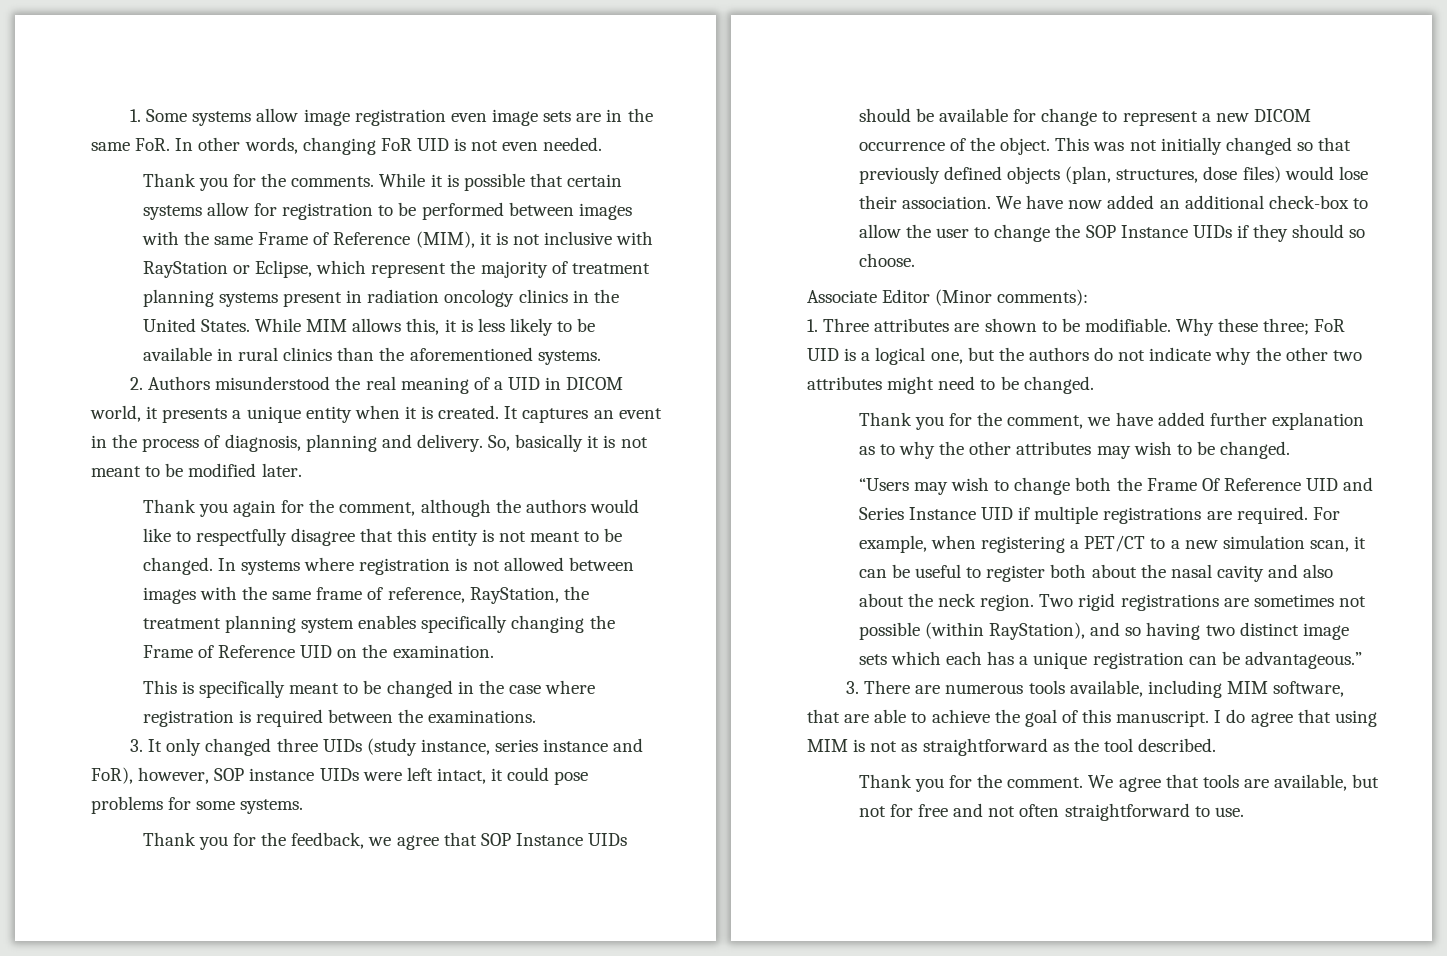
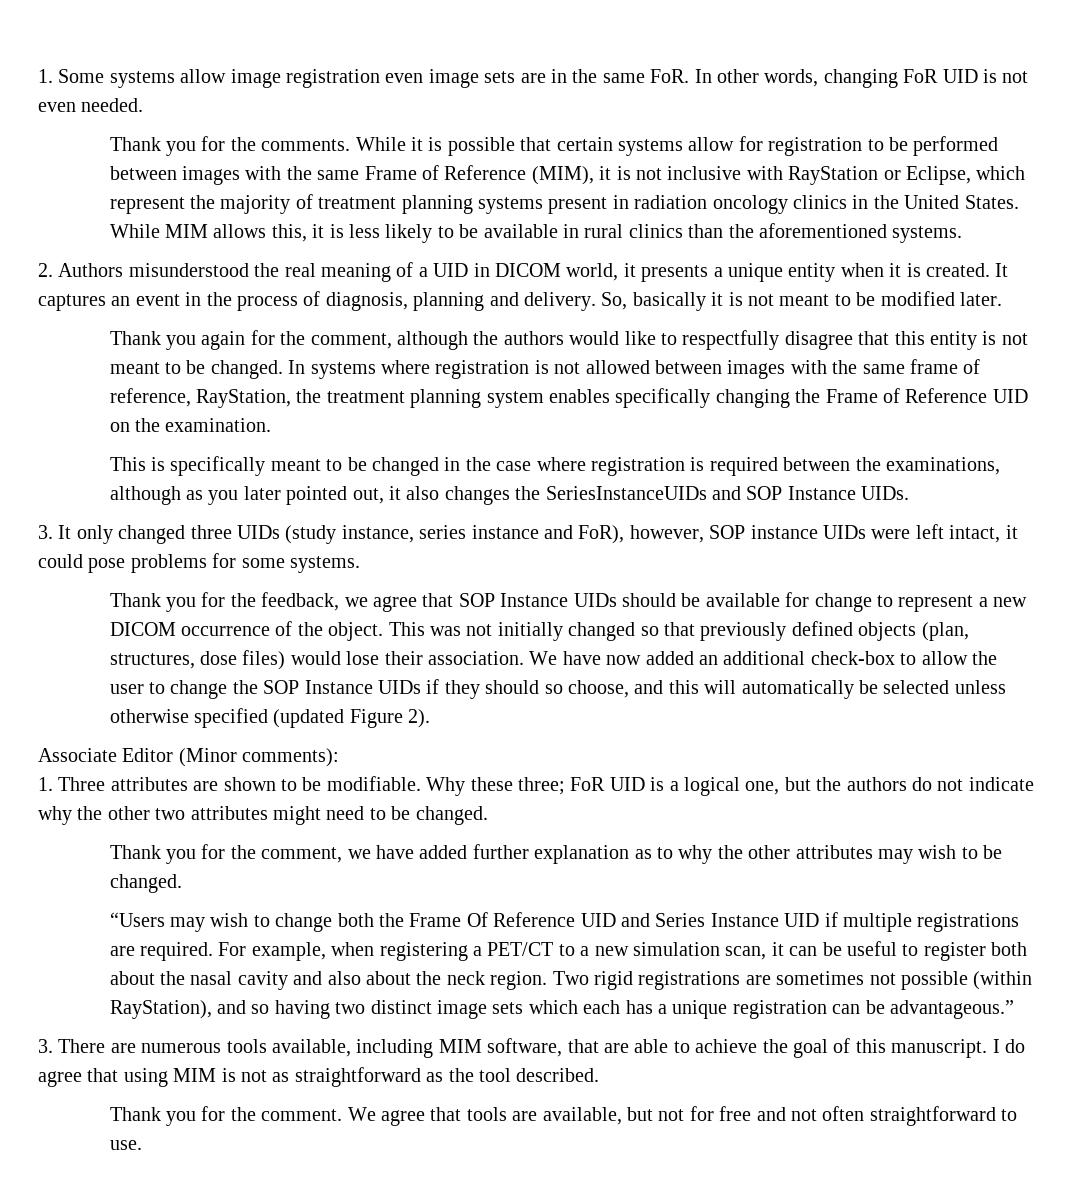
[428,710,537,723] examinations. -> [885,457,1000,475] [109,486,910,505] examinations, although as you later pointed out, it also changes the SeriesInstanceUIDs and SOP Instance UIDs.
[858,253,915,267] choose. -> [567,680,1006,699] [109,708,431,728] choose, and this will automatically be selected unless otherwise specified (updated Figure 2).

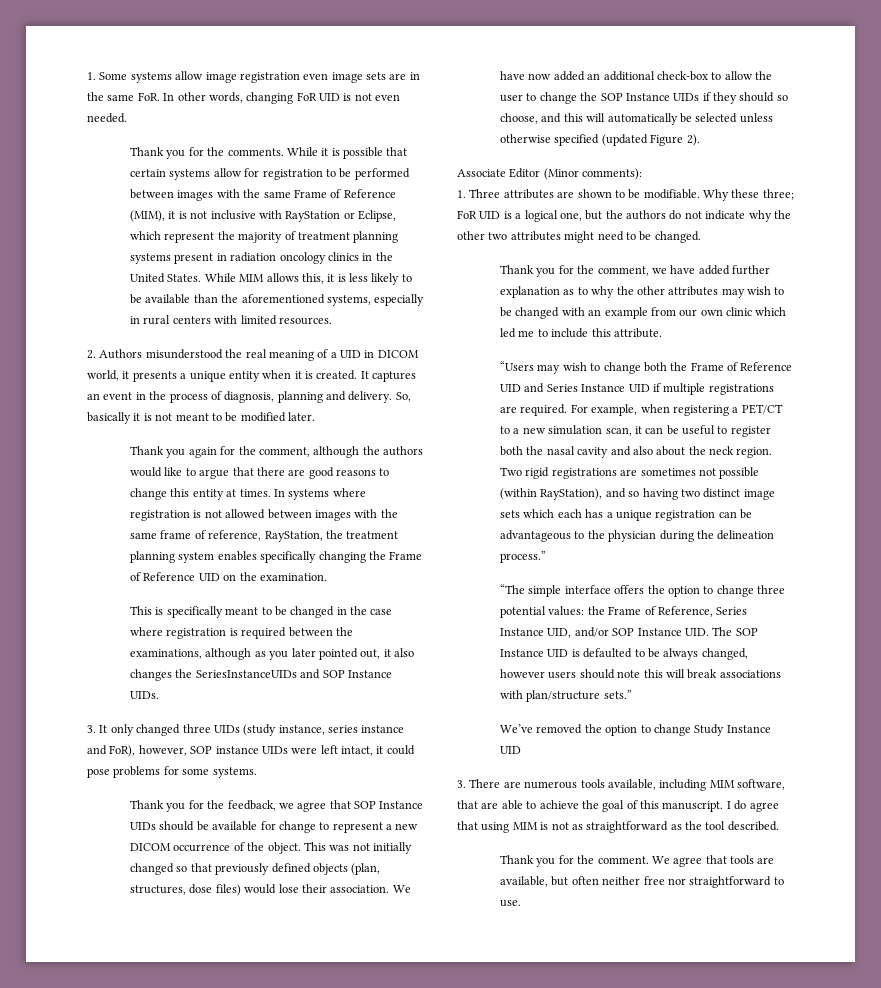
[562,223,963,243] in rural clinics than the aforementioned systems. -> [193,294,425,306] [130,315,332,325] than the aforementioned systems, especially in rural centers with limited resources.
[682,330,1028,350] [109,360,283,379] respectfully disagree that this entity is not meant to be changed. -> [199,467,390,479] [130,488,271,500] argue that there are good reasons to change this entity at times.
[109,874,182,893] changed. -> [515,307,787,319] [500,328,662,338] changed with an example from our own clinic which led me to include this attribute.
[466,912,488,927] Of -> [727,362,739,371] of
[109,971,155,985] about -> (524, 451) none
[889,1000,1014,1019] advantageous.” -> [500,530,775,542] [500,551,547,563] [500,584,786,597] [500,606,748,618] [500,627,758,638] [500,648,748,660] [500,669,781,679] [500,690,632,702] [500,724,771,736] [500,746,522,754] advantageous to the physician during the delineation process.” // “The simple interface offers the option to change three potential values: the Frame of Reference, Series Instance UID, and/or SOP Instance UID. The SOP Instance UID is defaulted to be always changed, however users should note this will break associations with plan/structure sets.” // We’ve removed the option to change Study Instance UID
[658,1106,865,1121] not for free and not often -> [571,876,686,885] often neither free nor

